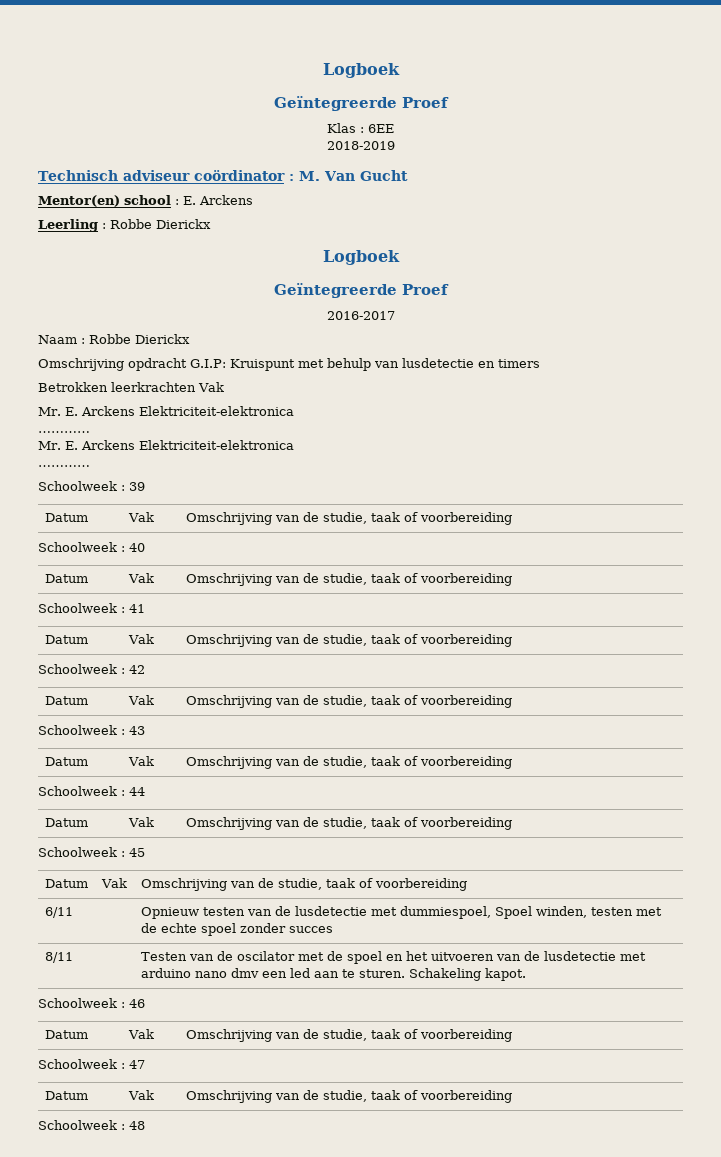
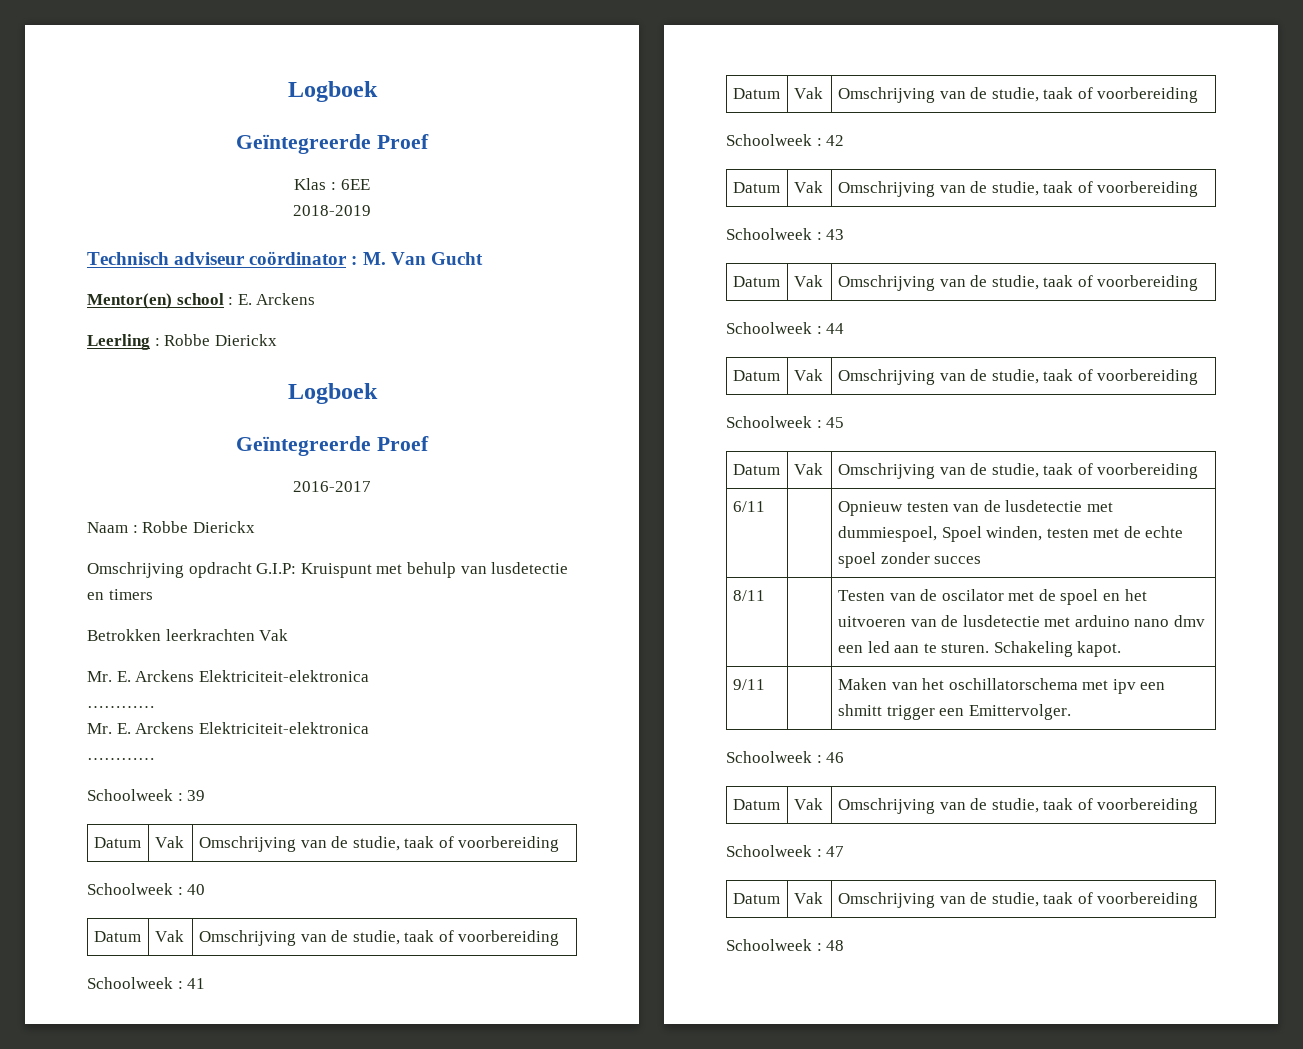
(526, 974) none -> [732,679,765,690] [837,678,1166,694] [837,704,1071,720] // 9/11 | | Maken van het oschillatorschema met ipv een shmitt trigger een Emittervolger.

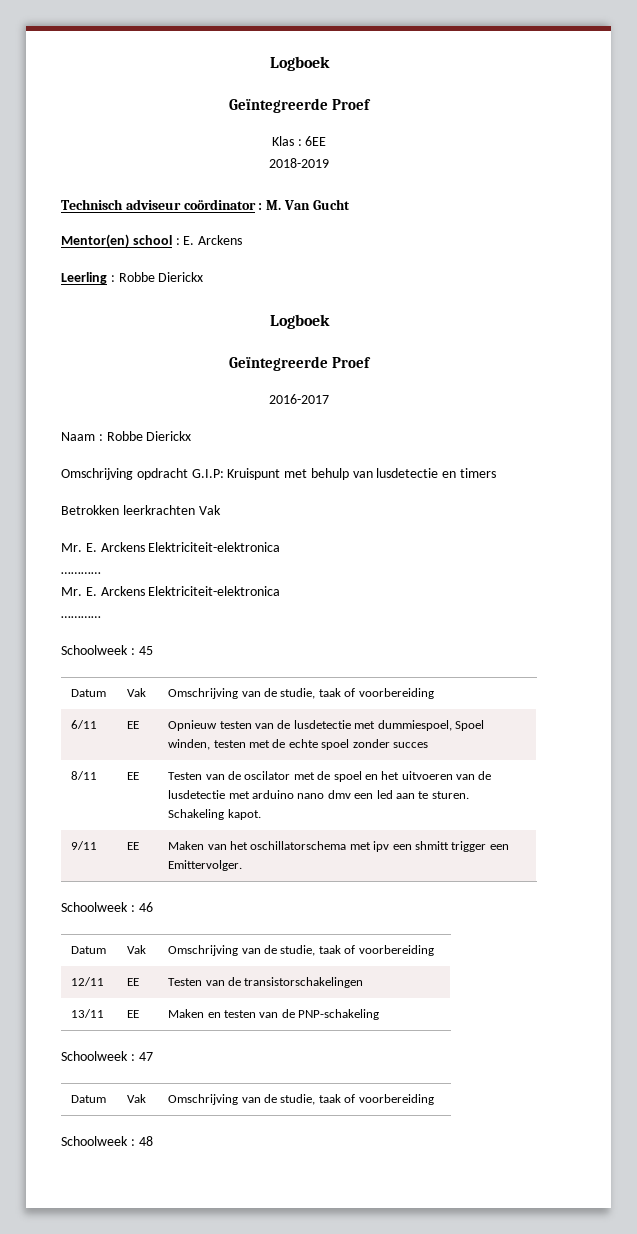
[87,789,206,801] [93,837,141,848] [154,836,184,848] [198,836,560,852] [87,883,206,895] [93,931,141,942] [154,930,184,942] [198,930,560,946] [87,977,206,989] [732,88,780,99] [793,87,823,99] [837,87,1199,103] [726,134,845,146] [732,182,780,193] [793,181,823,193] [837,181,1199,197] [726,228,845,240] [732,276,780,287] [793,275,823,287] [837,275,1199,291] [726,322,845,334] [732,370,780,381] [793,369,823,381] [837,369,1199,385] // Schoolweek : 39 // Datum | Vak | Omschrijving van de studie, taak of voorbereiding // Schoolweek : 40 // Datum | Vak | Omschrijving van de studie, taak of voorbereiding // Schoolweek : 41 // Datum | Vak | Omschrijving van de studie, taak of voorbereiding // Schoolweek : 42 // Datum | Vak | Omschrijving van de studie, taak of voorbereiding // Schoolweek : 43 // Datum | Vak | Omschrijving van de studie, taak of voorbereiding // Schoolweek : 44 // Datum | Vak | Omschrijving van de studie, taak of voorbereiding -> (101, 617) none
(765, 506) none -> [127,721,140,729] EE
(765, 595) none -> [127,772,140,780] EE
(765, 684) none -> [127,842,140,850] EE
(1199, 806) none -> [71,977,105,986] [127,978,140,986] [168,977,364,988] [71,1009,105,1018] [127,1010,140,1018] [168,1009,380,1020] // 12/11 | EE | Testen van de transistorschakelingen // 13/11 | EE | Maken en testen van de PNP-schakeling

